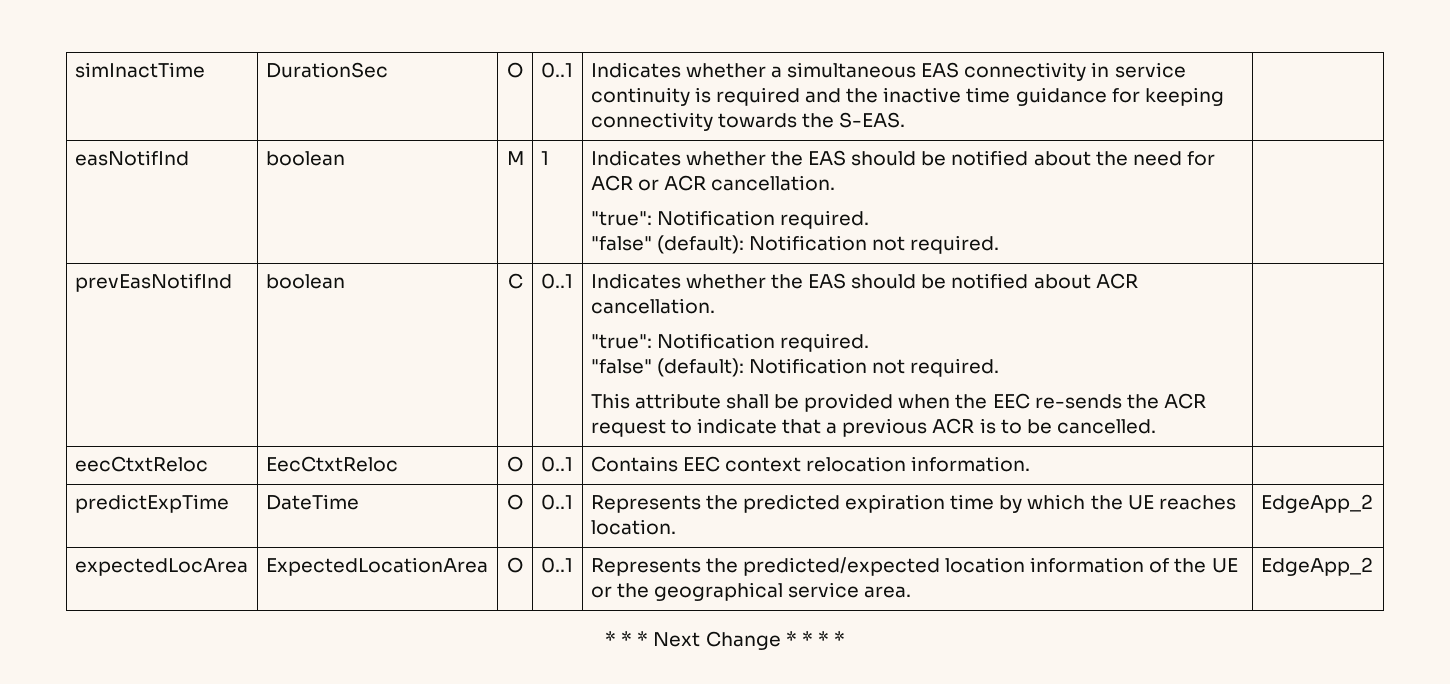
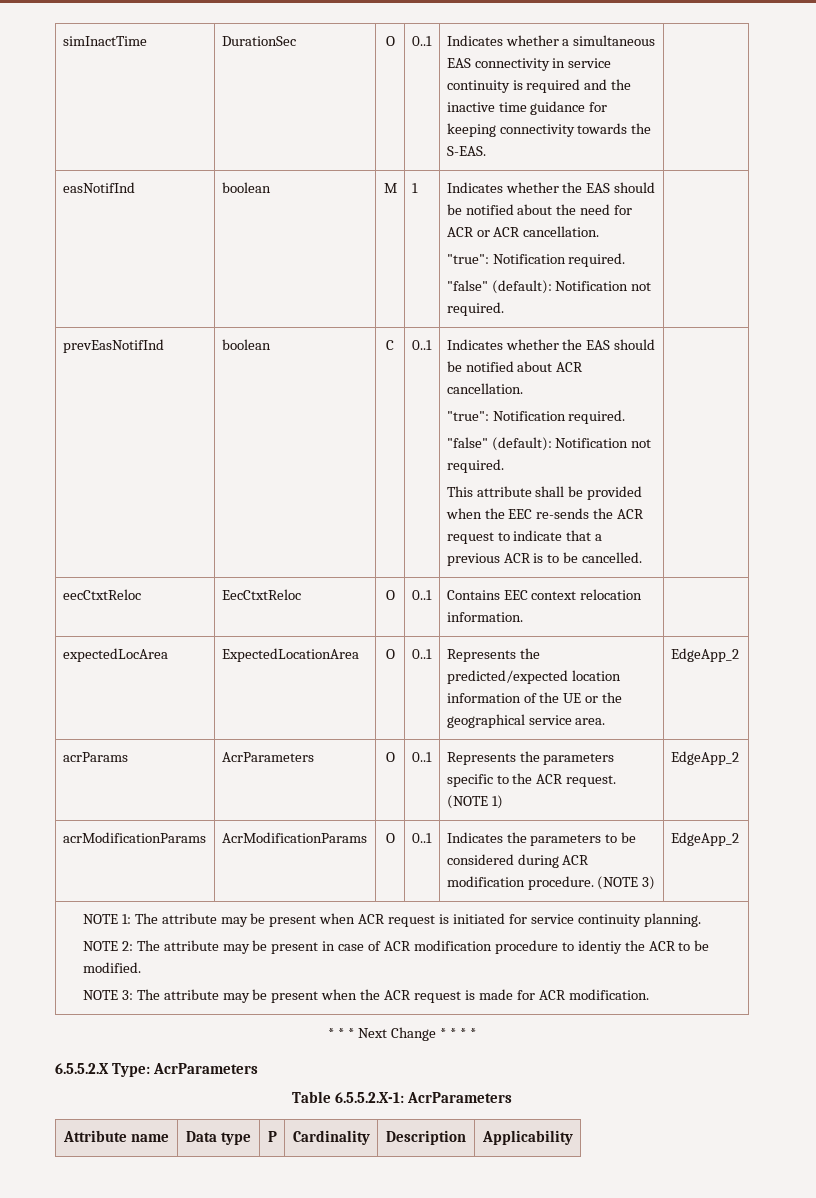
[74,494,229,513] [265,494,359,510] [507,494,523,510] [540,494,573,510] [590,494,1236,513] [590,519,676,535] [1260,494,1373,513] // predictExpTime | DateTime | O | 0..1 | Represents the predicted expiration time by which the UE reaches location. | EdgeApp_2 -> (523, 617) none
(1373, 566) none -> [62,752,128,762] [221,752,314,762] [385,752,395,762] [411,752,432,762] [446,751,615,765] [446,773,617,787] [446,795,503,809] [670,751,739,765] [62,832,206,843] [221,832,367,843] [385,833,395,843] [411,833,432,843] [446,832,637,846] [446,854,590,868] [446,876,656,890] [670,832,739,846] [82,913,701,927] [82,940,710,954] [82,962,141,973] [82,989,649,1003] // acrParams | AcrParameters | O | 0..1 | Represents the parameters specific to the ACR request. (NOTE 1) | EdgeApp_2 // acrModificationParams | AcrModificationParams | O | 0..1 | Indicates the parameters to be considered during ACR modification procedure. (NOTE 3) | EdgeApp_2 // NOTE 1: The attribute may be present when ACR request is initiated for service continuity planning. // NOTE 2: The attribute may be present in case of ACR modification procedure to identiy the ACR to be modified. // NOTE 3: The attribute may be present when the ACR request is made for ACR modification.
(846, 638) none -> [55,1063,258,1077] [292,1091,512,1103] [63,1130,169,1142] [186,1131,251,1145] [267,1131,277,1142] [292,1130,370,1145] [386,1130,466,1145] [481,1130,573,1145] // 6.5.5.2.X Type: AcrParameters // Table 6.5.5.2.X-1: AcrParameters // Attribute name | Data type | P | Cardinality | Description | Applicability

